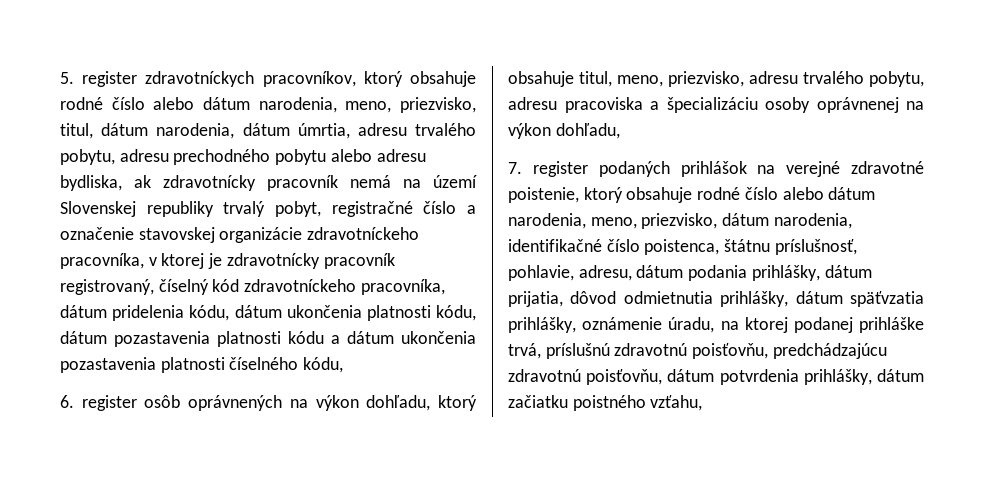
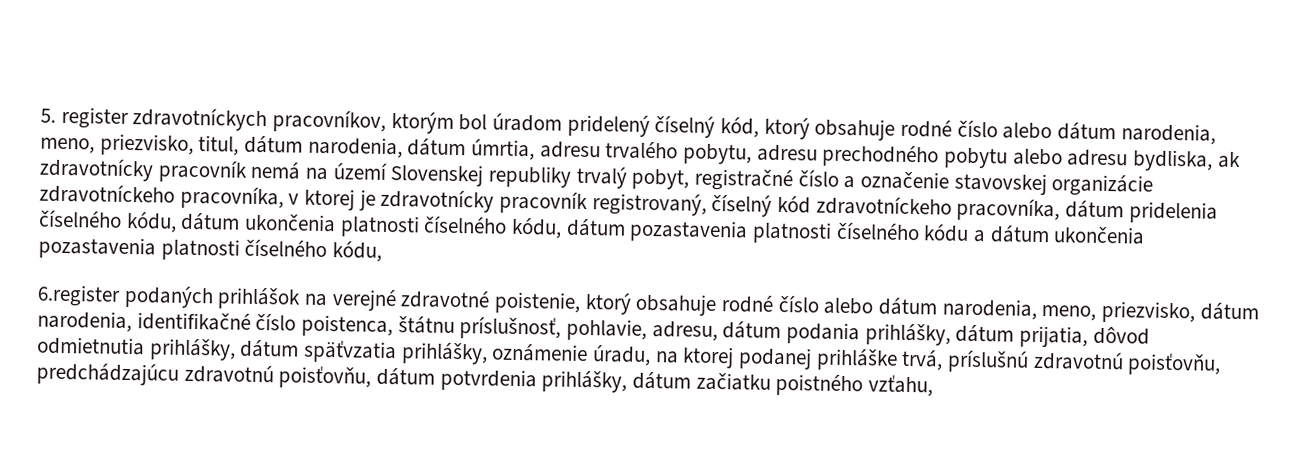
(356, 79) none -> [390,111,760,138] ktorým bol úradom pridelený číselný kód,
(185, 313) none -> [38,209,122,228] číselného
(431, 313) none -> [423,215,508,234] číselného
(281, 339) none -> [835,221,920,241] číselného
[60,395,478,411] [508,71,924,87] [508,97,924,113] [508,123,620,139] [508,161,588,177] 6. register osôb oprávnených na výkon dohľadu, ktorý obsahuje titul, meno, priezvisko, adresu trvalého pobytu, adresu pracoviska a špecializáciu osoby oprávnenej na výkon dohľadu, // 7. register -> [37,284,121,307] 6.register

